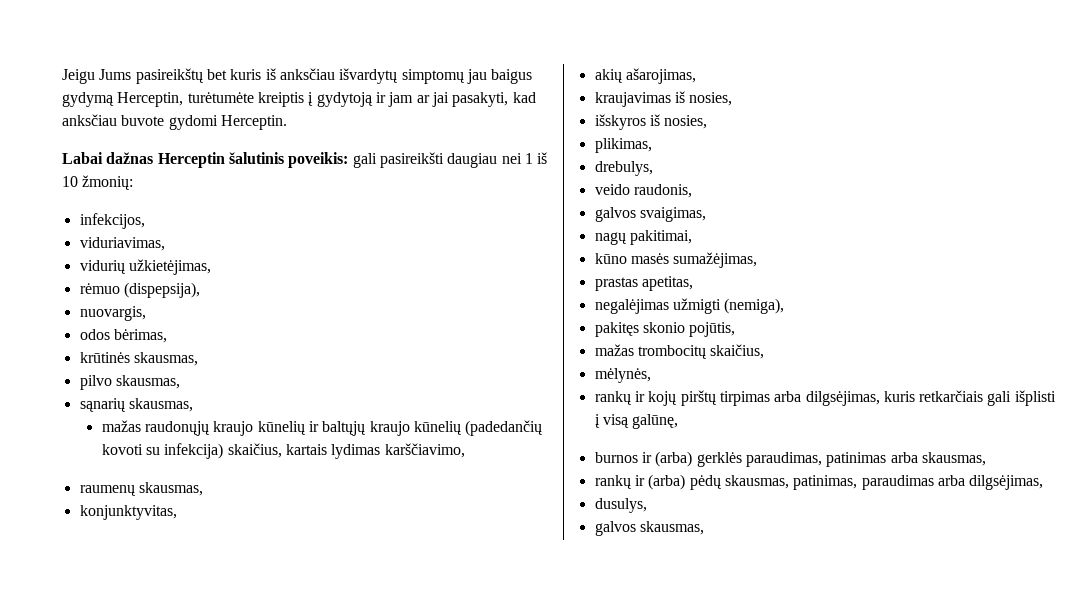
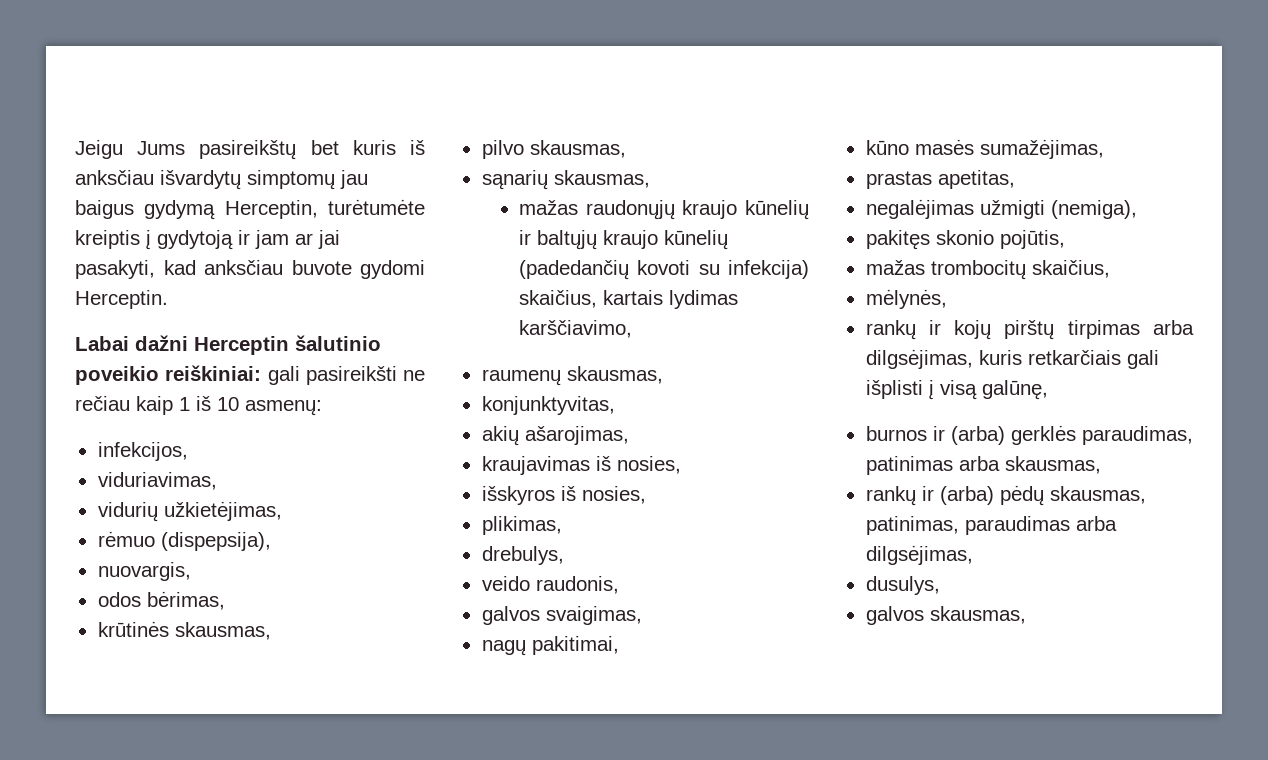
[106,152,522,168] dažnas Herceptin šalutinis poveikis: gali pasireikšti daugiau nei -> [135,335,381,355] [75,365,425,385] [75,396,173,415] dažni Herceptin šalutinio poveikio reiškiniai: gali pasireikšti ne rečiau kaip
[82,175,134,190] žmonių: -> [245,400,322,416] asmenų:

